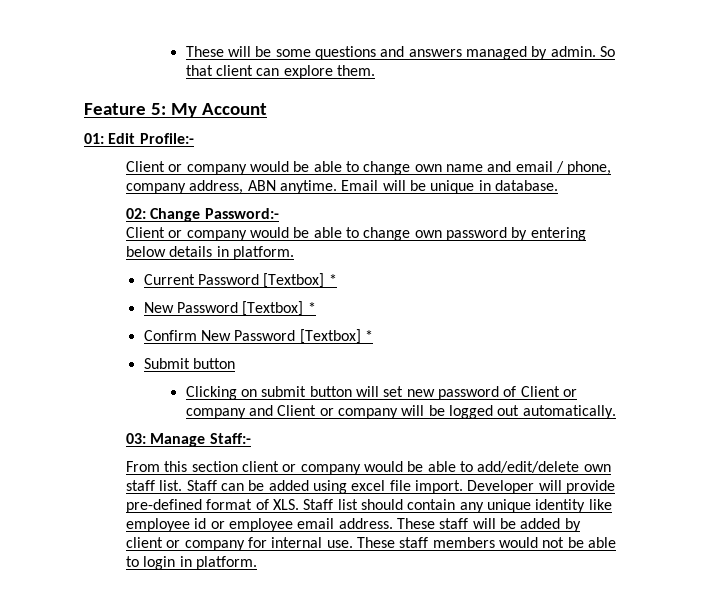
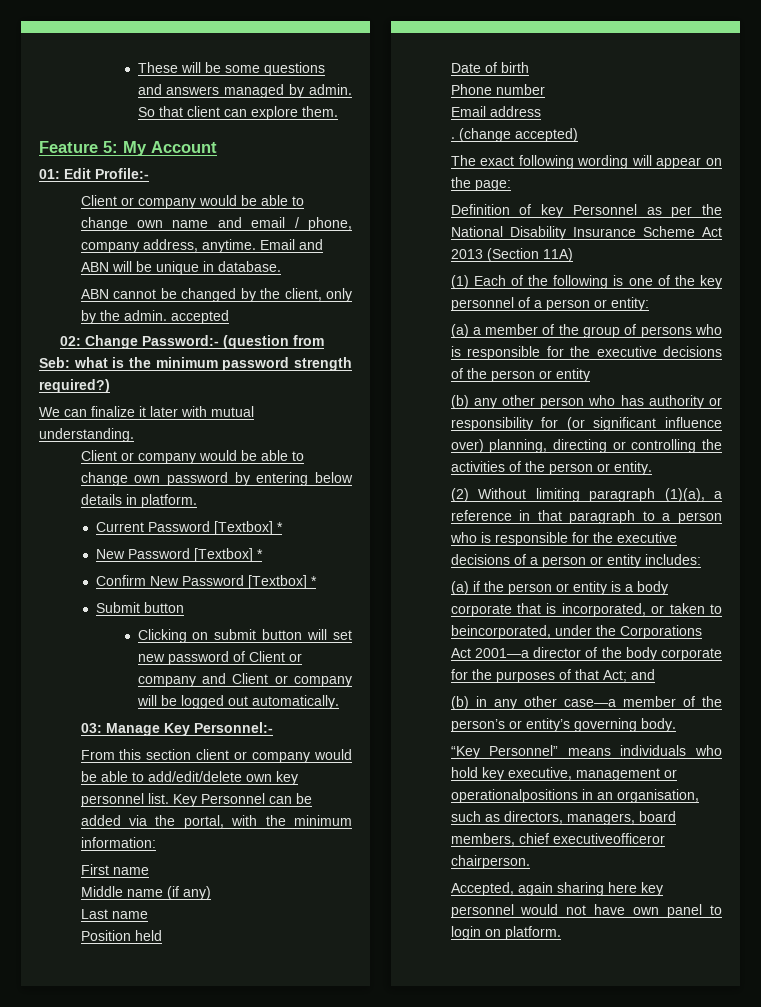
[247,180,276,191] ABN -> (198, 245) none
(379, 185) none -> [298,239,323,250] [80,262,109,272] and ABN
[126,208,279,222] 02: Change Password:- -> [80,288,352,302] [80,310,229,324] [60,335,325,349] [39,357,352,371] [39,379,110,393] [39,406,254,417] [39,428,134,442] ABN cannot be changed by the client, only by the admin. accepted // 02: Change Password:- (question from Seb: what is the minimum password strength required?) // We can finalize it later with mutual understanding.
[209,433,251,444] Staff:- -> [163,722,273,736] Key Personnel:-
[126,480,615,494] [126,499,612,513] [126,518,581,532] [126,537,616,551] staff list. Staff can be added using excel file import. Developer will provide pre-defined format of XLS. Staff list should contain any unique identity like employee id or employee email address. These staff will be added by client or company for internal use. These staff members would not be able -> [275,771,298,785] [80,793,312,807] [80,815,352,829] [80,837,156,848] [80,864,149,875] [80,886,211,900] [80,909,148,919] [80,930,162,941] [450,62,529,73] [450,84,545,95] [450,106,541,117] [450,128,578,142] [450,155,722,169] [450,177,511,191] [450,204,722,218] [450,226,722,240] [450,248,573,262] [450,275,722,289] [450,297,649,311] [450,324,722,338] [450,346,722,360] [450,368,590,382] [450,395,722,409] [450,417,722,431] [450,439,722,453] [450,461,652,475] [450,488,722,502] [450,510,722,524] [449,532,677,546] [450,554,701,568] [450,581,668,595] [450,603,722,617] [450,625,702,639] [450,647,722,661] [450,669,655,683] [450,696,722,710] [450,718,676,732] [450,745,722,759] [450,767,677,781] [450,789,699,803] [450,811,676,825] [450,833,665,846] [450,855,530,869] [450,882,663,896] [450,904,703,918] key personnel list. Key Personnel can be added via the portal, with the minimum information: // First name // Middle name (if any) // Last name // Position held // Date of birth // Phone number // Email address // . (change accepted) // The exact following wording will appear on the page: // Definition of key Personnel as per the National Disability Insurance Scheme Act 2013 (Section 11A) // (1) Each of the following is one of the key personnel of a person or entity: // (a) a member of the group of persons who is responsible for the executive decisions of the person or entity // (b) any other person who has authority or responsibility for (or significant influence over) planning, directing or controlling the activities of the person or entity. // (2) Without limiting paragraph (1)(a), a reference in that paragraph to a person who is responsible for the executive decisions of a person or entity includes: // (a) if the person or entity is a body corporate that is incorporated, or taken to beincorporated, under the Corporations Act 2001—a director of the body corporate for the purposes of that Act; and // (b) in any other case—a member of the person’s or entity’s governing body. // “Key Personnel” means individuals who hold key executive, management or operationalpositions in an organisation, such as directors, managers, board members, chief executiveofficeror chairperson. // Accepted, again sharing here key personnel would not have own panel
[179,556,192,567] in -> [484,929,501,937] on

